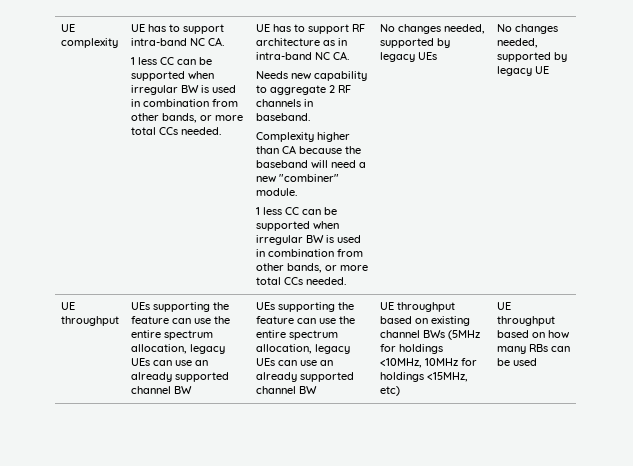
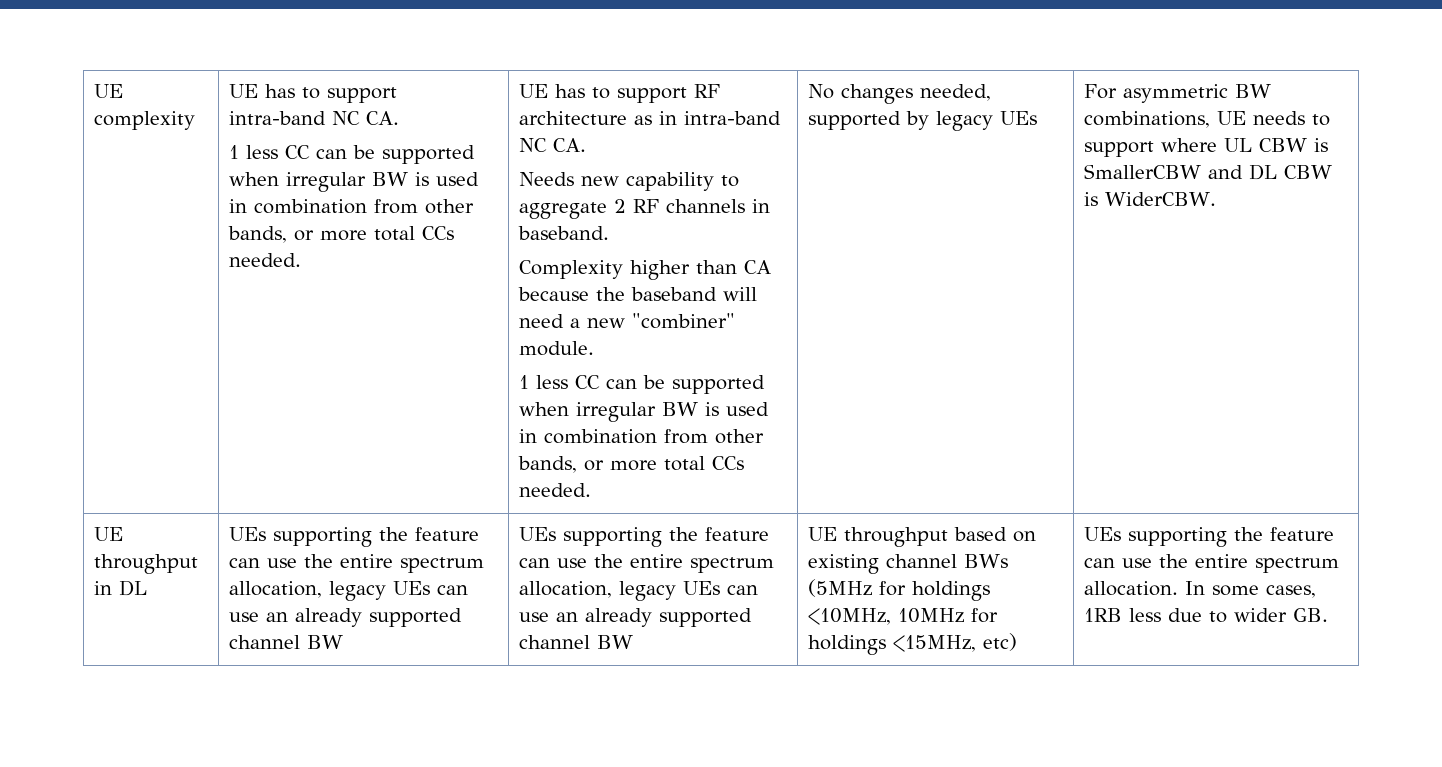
[496,24,558,34] [496,38,538,48] [496,52,567,62] [496,66,549,76] [60,302,75,310] [60,316,119,326] No changes needed, supported by legacy UE // UE throughput -> [1084,84,1272,103] [1084,111,1331,128] [1084,138,1329,157] [1084,164,1333,180] [1084,192,1217,206] [94,527,124,541] [94,554,199,574] [94,580,148,596] For asymmetric BW combinations, UE needs to support where UL CBW is SmallerCBW and DL CBW is WiderCBW. // UE throughput in DL
[496,302,511,310] [496,316,555,326] [496,330,570,338] [496,344,570,354] [496,358,537,366] UE throughput based on how many RBs can be used -> [1084,527,1335,547] [1084,554,1340,573] [1084,581,1317,598] [1084,608,1329,623] UEs supporting the feature can use the entire spectrum allocation. In some cases, 1RB less due to wider GB.

